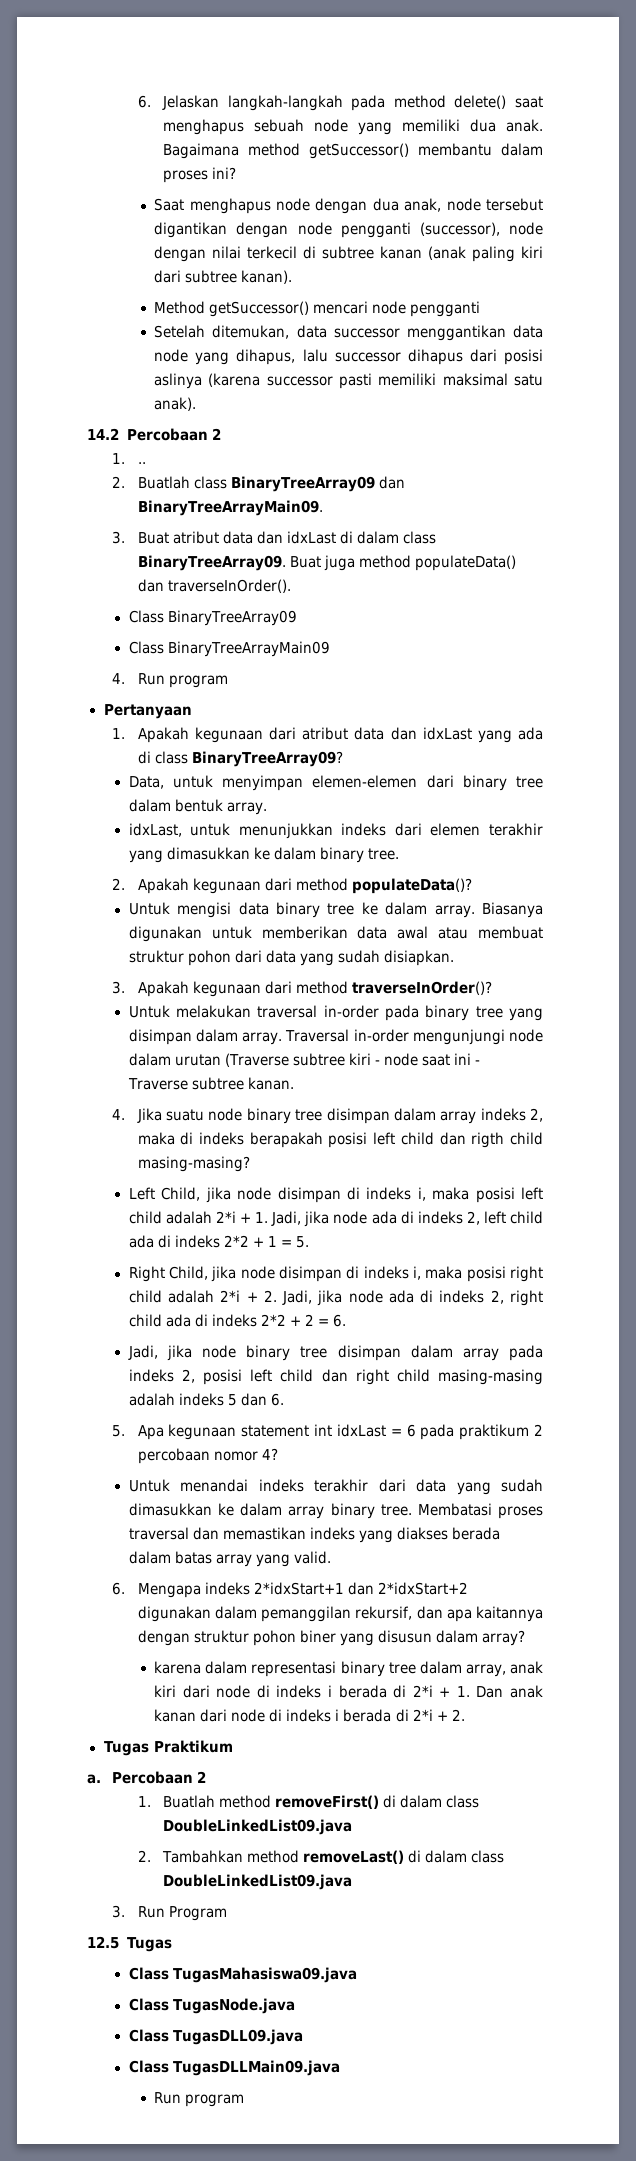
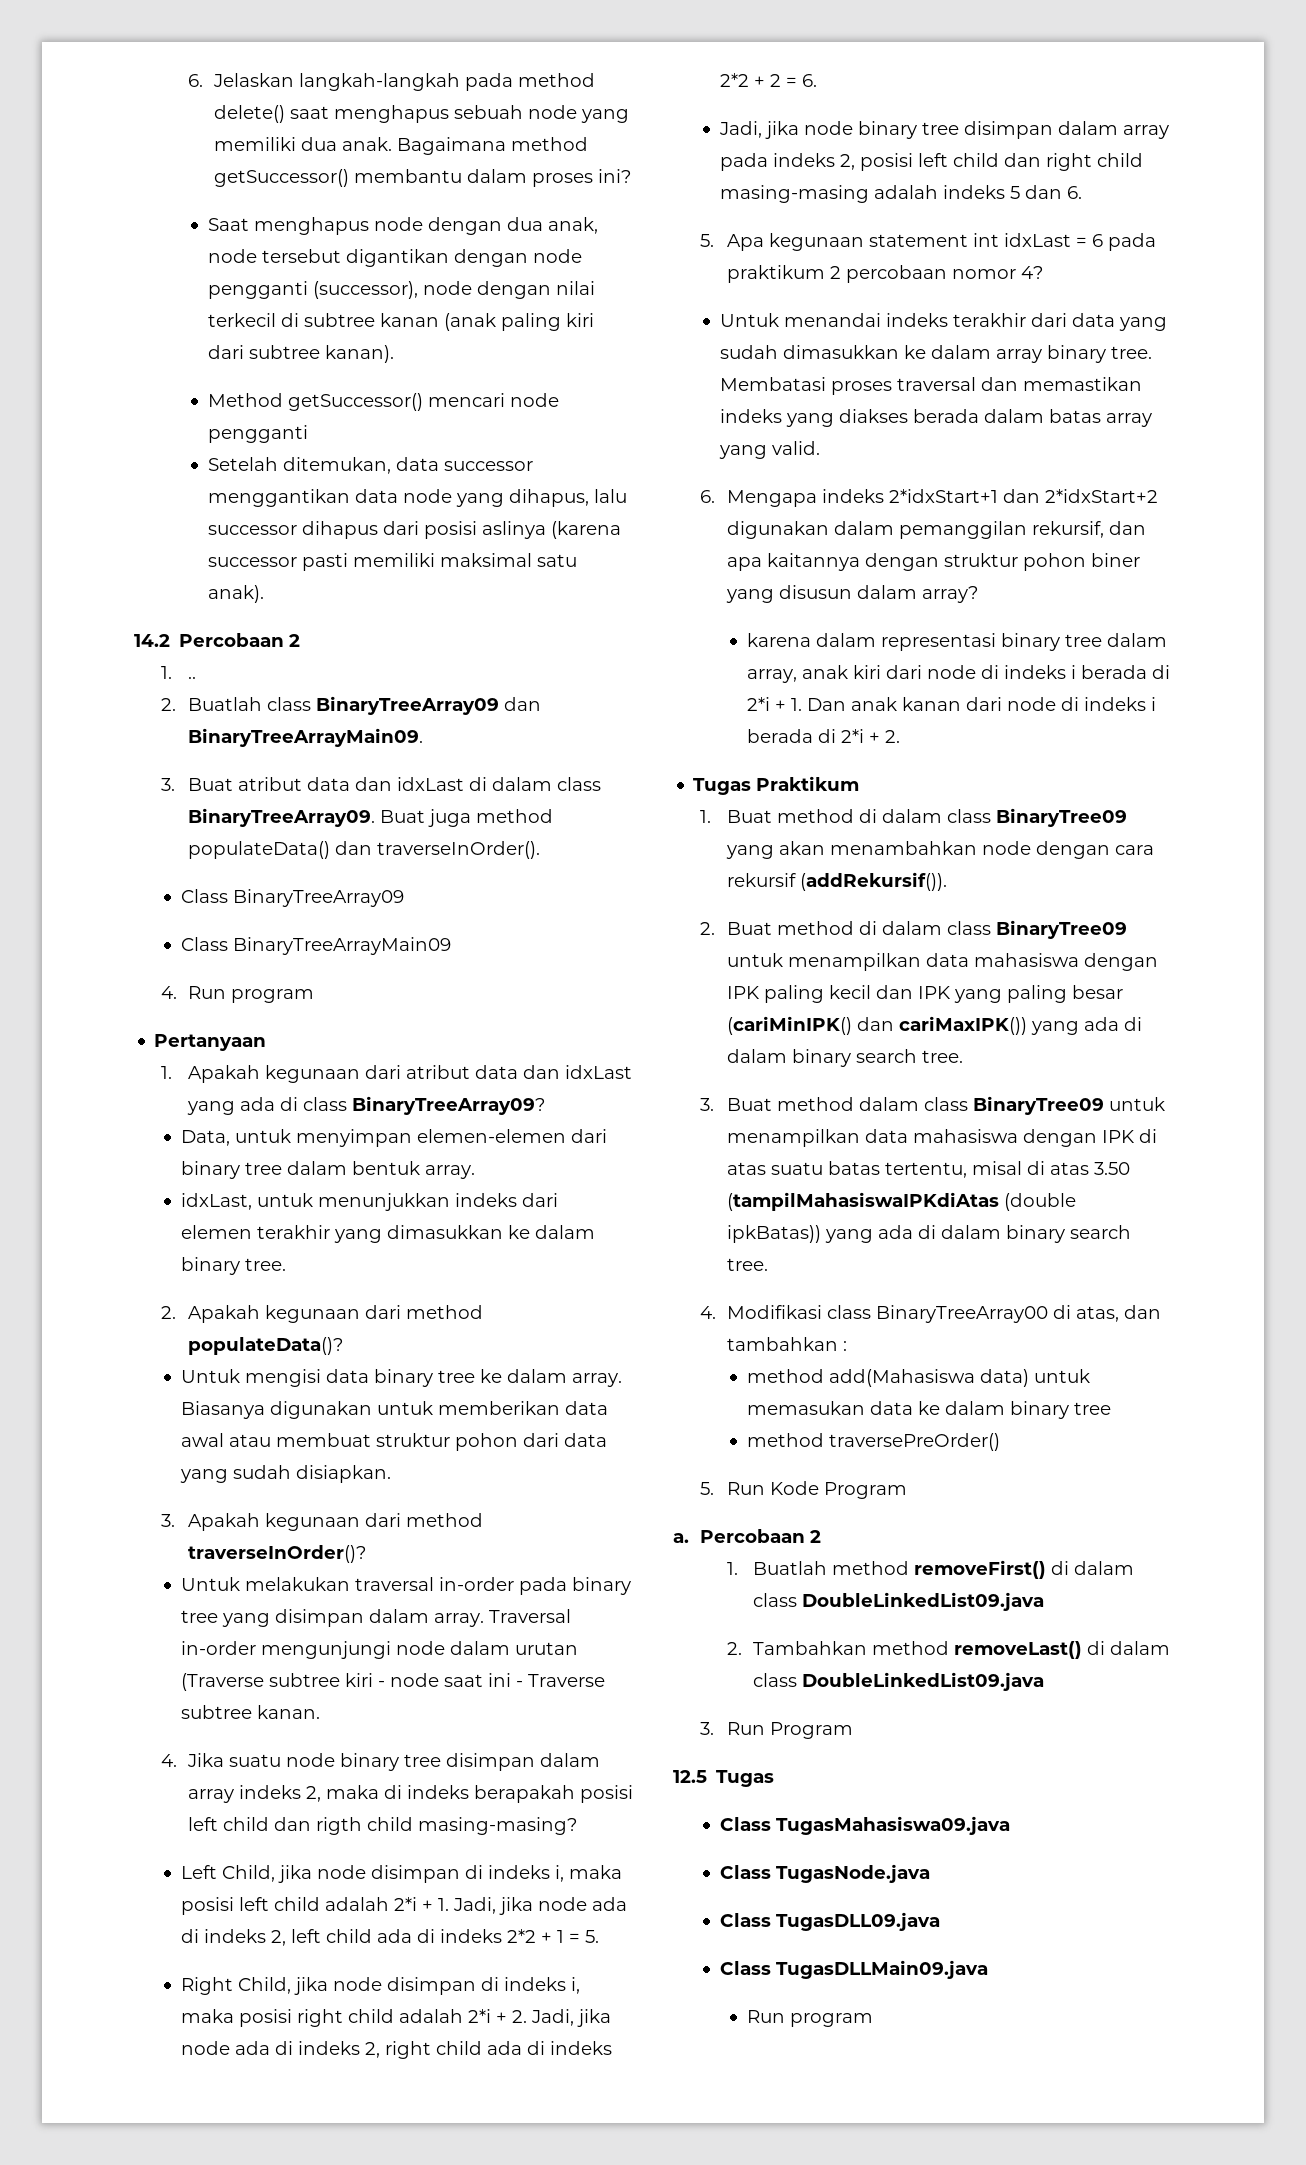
(233, 1746) none -> [699,808,1127,827] [725,841,1154,859] [726,872,947,891] [699,920,1127,939] [726,953,1158,971] [726,985,1123,1003] [726,1016,1142,1035] [726,1049,963,1067] [699,1096,1165,1115] [726,1129,1157,1147] [726,1161,1130,1178] [726,1192,1076,1211] [726,1225,1131,1243] [726,1258,768,1271] [699,1305,1161,1323] [726,1337,847,1351] [746,1369,1090,1387] [746,1401,1111,1419] [746,1433,1000,1451] [699,1481,907,1499] // 1. Buat method di dalam class BinaryTree09 yang akan menambahkan node dengan cara rekursif (addRekursif()). // 2. Buat method di dalam class BinaryTree09 untuk menampilkan data mahasiswa dengan IPK paling kecil dan IPK yang paling besar (cariMinIPK() dan cariMaxIPK()) yang ada di dalam binary search tree. // 3. Buat method dalam class BinaryTree09 untuk menampilkan data mahasiswa dengan IPK di atas suatu batas tertentu, misal di atas 3.50 (tampilMahasiswaIPKdiAtas (double ipkBatas)) yang ada di dalam binary search tree. // 4. Modifikasi class BinaryTreeArray00 di atas, dan tambahkan : // method add(Mahasiswa data) untuk memasukan data ke dalam binary tree // method traversePreOrder() // 5. Run Kode Program

